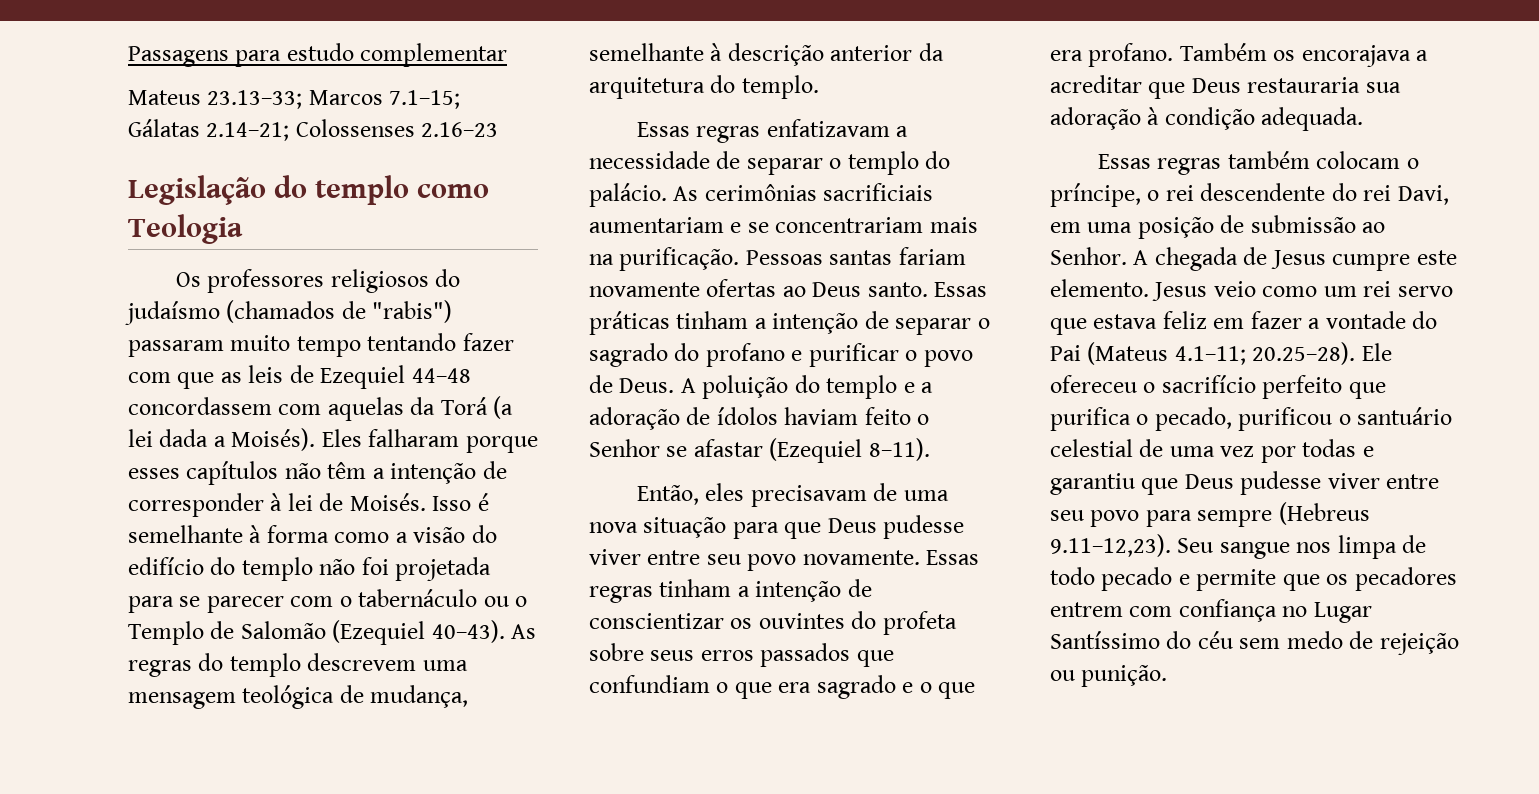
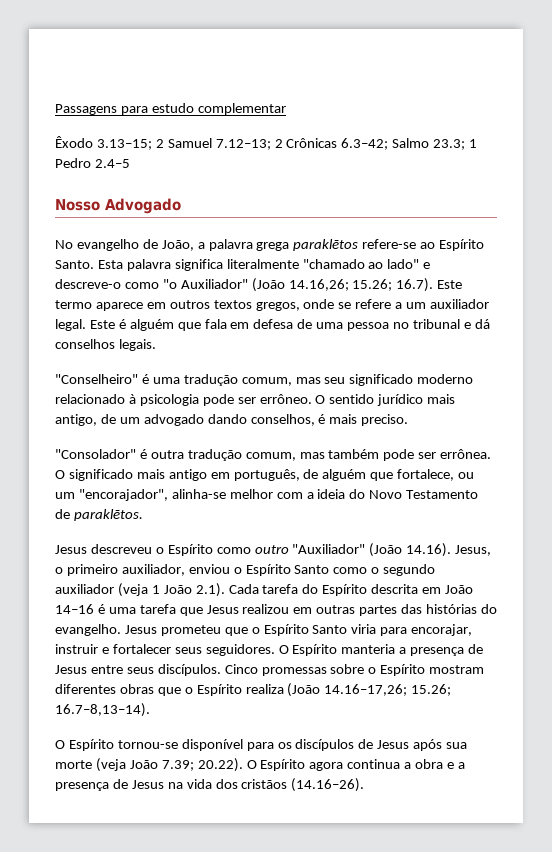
[128,90,461,109] [128,119,499,141] [128,175,490,205] [128,214,243,244] [175,269,461,293] [125,300,453,325] [128,333,514,357] [128,365,471,389] [128,396,514,421] [128,428,538,453] [128,461,507,485] [128,493,489,517] [128,525,497,543] [128,557,492,581] [128,589,528,613] [128,620,537,645] [128,653,468,677] [128,685,469,709] [589,43,944,66] [589,75,819,99] [636,119,909,143] [589,151,951,175] [589,183,934,207] [589,217,978,233] [589,247,966,271] [589,279,988,297] [589,311,990,335] [589,343,973,367] [589,375,934,399] [589,407,930,430] [589,438,930,463] [636,483,949,507] [589,515,965,539] [589,549,980,571] [589,579,872,603] [589,611,957,635] [589,643,894,667] [589,675,976,699] [1050,43,1429,67] [1050,75,1401,99] [1050,107,1364,131] [1097,151,1419,175] [1050,183,1449,207] [1050,215,1386,239] [1050,247,1457,271] [1050,279,1453,301] [1050,311,1438,335] [1050,342,1392,365] [1050,375,1386,399] [1050,407,1453,431] [1050,439,1374,463] [1050,471,1440,495] [1050,502,1370,527] [1050,534,1427,559] [1050,567,1457,591] [1050,599,1372,623] [1050,631,1459,655] [1050,665,1168,687] Mateus 23.13–33; Marcos 7.1–15; Gálatas 2.14–21; Colossenses 2.16–23 // Legislação do templo como Teologia // Os professores religiosos do judaísmo (chamados de "rabis") passaram muito tempo tentando fazer com que as leis de Ezequiel 44–48 concordassem com aquelas da Torá (a lei dada a Moisés). Eles falharam porque esses capítulos não têm a intenção de corresponder à lei de Moisés. Isso é semelhante à forma como a visão do edifício do templo não foi projetada para se parecer com o tabernáculo ou o Templo de Salomão (Ezequiel 40–43). As regras do templo descrevem uma mensagem teológica de mudança, semelhante à descrição anterior da arquitetura do templo. // Essas regras enfatizavam a necessidade de separar o templo do palácio. As cerimônias sacrificiais aumentariam e se concentrariam mais na purificação. Pessoas santas fariam novamente ofertas ao Deus santo. Essas práticas tinham a intenção de separar o sagrado do profano e purificar o povo de Deus. A poluição do templo e a adoração de ídolos haviam feito o Senhor se afastar (Ezequiel 8–11). // Então, eles precisavam de uma nova situação para que Deus pudesse viver entre seu povo novamente. Essas regras tinham a intenção de conscientizar os ouvintes do profeta sobre seus erros passados que confundiam o que era sagrado e o que era profano. Também os encorajava a acreditar que Deus restauraria sua adoração à condição adequada. // Essas regras também colocam o príncipe, o rei descendente do rei Davi, em uma posição de submissão ao Senhor. A chegada de Jesus cumpre este elemento. Jesus veio como um rei servo que estava feliz em fazer a vontade do Pai (Mateus 4.1–11; 20.25–28). Ele ofereceu o sacrifício perfeito que purifica o pecado, purificou o santuário celestial de uma vez por todas e garantiu que Deus pudesse viver entre seu povo para sempre (Hebreus 9.11–12,23). Seu sangue nos limpa de todo pecado e permite que os pecadores entrem com confiança no Lugar Santíssimo do céu sem medo de rejeição ou punição. -> [55,136,478,150] [55,158,130,168] [55,198,181,214] [55,239,485,251] [55,259,431,271] [55,278,463,292] [55,299,490,311] [55,319,490,331] [55,339,156,351] [55,374,474,386] [55,394,456,406] [55,414,409,426] [55,449,492,461] [55,469,475,481] [55,489,479,501] [55,509,143,521] [55,543,492,557] [55,564,436,576] [55,583,474,597] [55,604,497,616] [55,624,473,636] [55,644,484,656] [55,664,485,676] [55,683,452,697] [55,703,150,717] [55,739,468,751] [55,758,465,772] [55,778,365,792] Êxodo 3.13–15; 2 Samuel 7.12–13; 2 Crônicas 6.3–42; Salmo 23.3; 1 Pedro 2.4–5 // Nosso Advogado // No evangelho de João, a palavra grega paraklētos refere-se ao Espírito Santo. Esta palavra significa literalmente "chamado ao lado" e descreve-o como "o Auxiliador" (João 14.16,26; 15.26; 16.7). Este termo aparece em outros textos gregos, onde se refere a um auxiliador legal. Este é alguém que fala em defesa de uma pessoa no tribunal e dá conselhos legais. // "Conselheiro" é uma tradução comum, mas seu significado moderno relacionado à psicologia pode ser errôneo. O sentido jurídico mais antigo, de um advogado dando conselhos, é mais preciso. // "Consolador" é outra tradução comum, mas também pode ser errônea. O significado mais antigo em português, de alguém que fortalece, ou um "encorajador", alinha-se melhor com a ideia do Novo Testamento de paraklētos. // Jesus descreveu o Espírito como outro "Auxiliador" (João 14.16). Jesus, o primeiro auxiliador, enviou o Espírito Santo como o segundo auxiliador (veja 1 João 2.1). Cada tarefa do Espírito descrita em João 14–16 é uma tarefa que Jesus realizou em outras partes das histórias do evangelho. Jesus prometeu que o Espírito Santo viria para encorajar, instruir e fortalecer seus seguidores. O Espírito manteria a presença de Jesus entre seus discípulos. Cinco promessas sobre o Espírito mostram diferentes obras que o Espírito realiza (João 14.16–17,26; 15.26; 16.7–8,13–14). // O Espírito tornou-se disponível para os discípulos de Jesus após sua morte (veja João 7.39; 20.22). O Espírito agora continua a obra e a presença de Jesus na vida dos cristãos (14.16–26).

